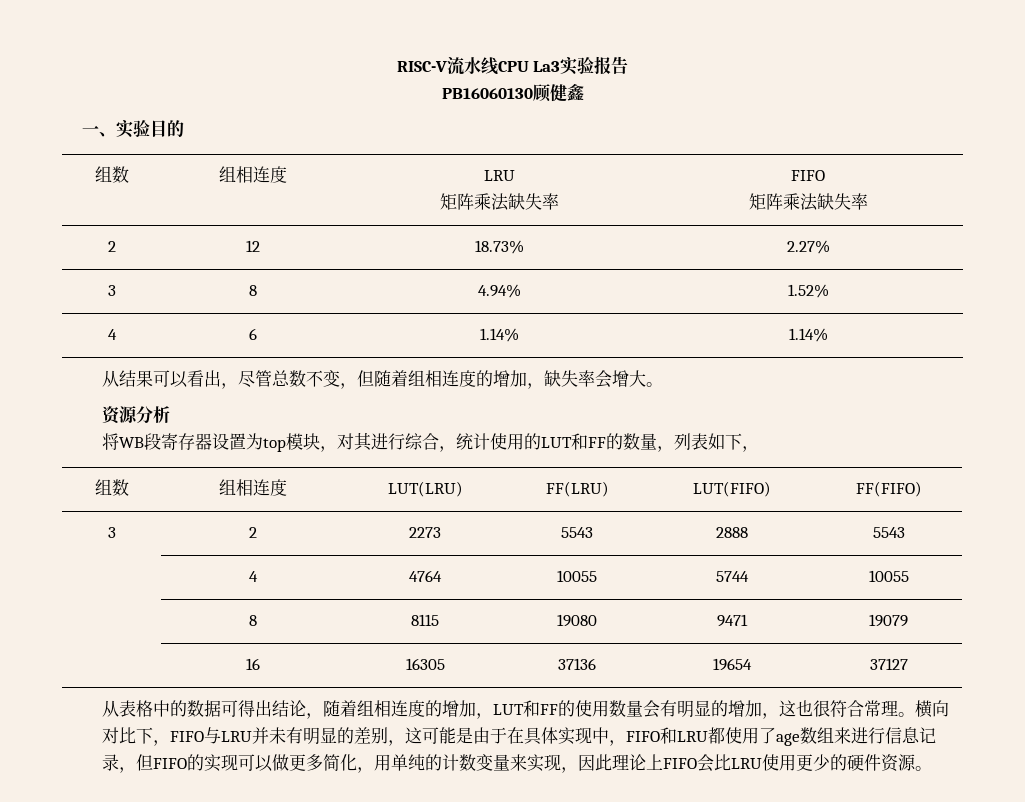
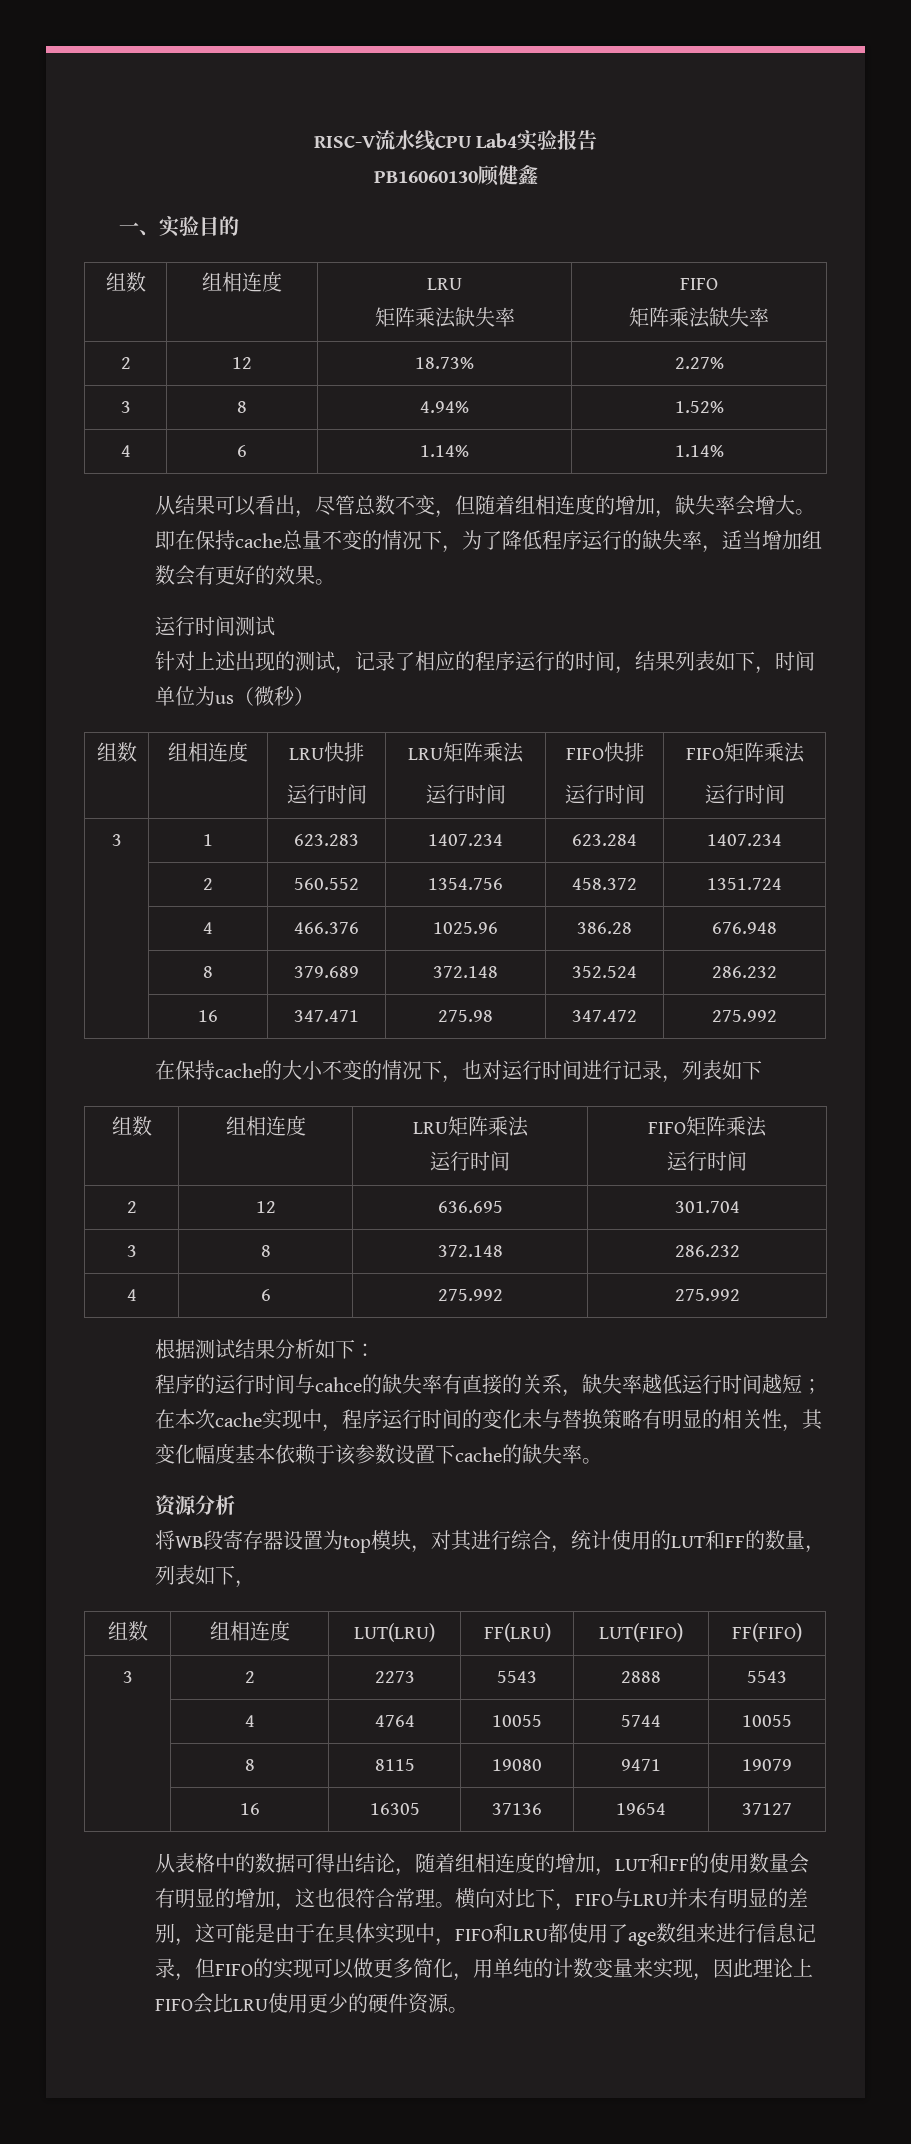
[533,61,561,72] La3 -> [476,133,518,148] Lab4
(663, 384) none -> [154,530,822,553] [154,565,335,586] [154,616,275,636] [154,651,815,674] [154,686,314,706] [96,742,137,762] [168,741,248,762] [289,742,364,762] [286,784,367,804] [408,742,524,763] [425,784,506,804] [565,742,644,762] [564,784,645,804] [685,742,805,763] [704,784,785,804] [111,834,122,846] [203,834,213,846] [294,834,359,846] [428,834,503,846] [572,834,637,846] [707,834,782,846] [203,878,213,890] [294,878,359,890] [428,878,503,890] [572,878,637,890] [707,878,782,890] [203,922,213,934] [294,922,359,934] [433,922,498,934] [577,922,632,934] [712,922,777,934] [203,966,213,978] [294,966,359,978] [433,966,498,978] [572,966,637,978] [712,966,777,978] [198,1010,218,1022] [294,1010,359,1022] [438,1010,493,1022] [572,1010,637,1022] [712,1010,777,1022] [154,1060,762,1083] [111,1116,152,1136] [225,1115,306,1136] [412,1116,529,1137] [430,1151,510,1171] [648,1116,767,1137] [667,1151,747,1171] [126,1201,137,1213] [255,1201,276,1213] [437,1201,503,1213] [674,1201,740,1213] [126,1245,137,1257] [260,1245,271,1257] [437,1245,503,1257] [674,1245,740,1257] [126,1289,137,1301] [260,1289,271,1301] [437,1289,503,1301] [674,1289,740,1301] [154,1339,375,1359] [154,1374,822,1397] [154,1409,823,1432] [154,1443,602,1465] 即在保持cache总量不变的情况下，为了降低程序运行的缺失率，适当增加组数会有更好的效果。 // 运行时间测试 // 针对上述出现的测试，记录了相应的程序运行的时间，结果列表如下，时间单位为us（微秒） // 组数 | 组相连度 | LRU快排 // 运行时间 | LRU矩阵乘法 // 运行时间 | FIFO快排 // 运行时间 | FIFO矩阵乘法 // 运行时间 // 3 | 1 | 623.283 | 1407.234 | 623.284 | 1407.234 // | 2 | 560.552 | 1354.756 | 458.372 | 1351.724 // | 4 | 466.376 | 1025.96 | 386.28 | 676.948 // | 8 | 379.689 | 372.148 | 352.524 | 286.232 // | 16 | 347.471 | 275.98 | 347.472 | 275.992 // 在保持cache的大小不变的情况下，也对运行时间进行记录，列表如下 // 组数 | 组相连度 | LRU矩阵乘法 // 运行时间 | FIFO矩阵乘法 // 运行时间 // 2 | 12 | 636.695 | 301.704 // 3 | 8 | 372.148 | 286.232 // 4 | 6 | 275.992 | 275.992 // 根据测试结果分析如下： // 程序的运行时间与cahce的缺失率有直接的关系，缺失率越低运行时间越短；在本次cache实现中，程序运行时间的变化未与替换策略有明显的相关性，其变化幅度基本依赖于该参数设置下cache的缺失率。

